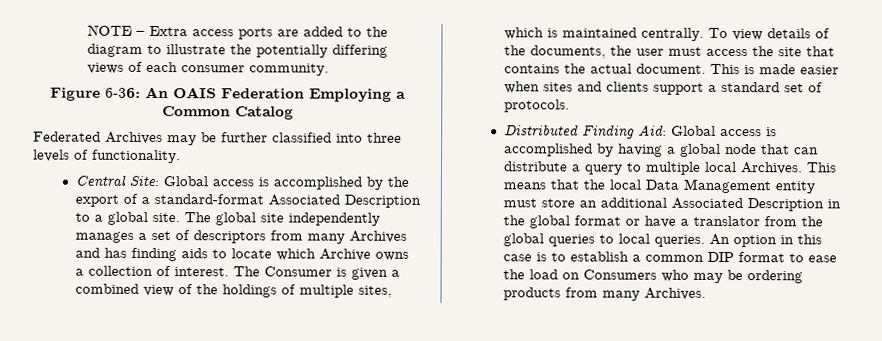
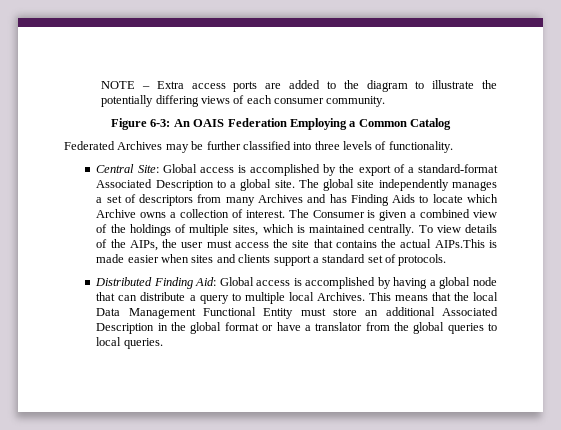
[105,87,141,98] 6-36: -> [150,119,171,127] 6-3:
[130,247,208,262] finding aids -> [350,194,416,206] Finding Aids
[529,45,606,59] documents, -> [129,240,158,251] AIPs,
[635,63,740,75] document. This -> [434,239,485,248] AIPs.This
[774,181,815,194] entity -> [203,307,294,319] Functional Entity
[708,233,822,248] [502,251,837,263] [502,269,803,284] [502,287,706,301] An option in this case is to establish a common DIP format to ease the load on Consumers who may be ordering products from many Archives. -> (163, 343) none

